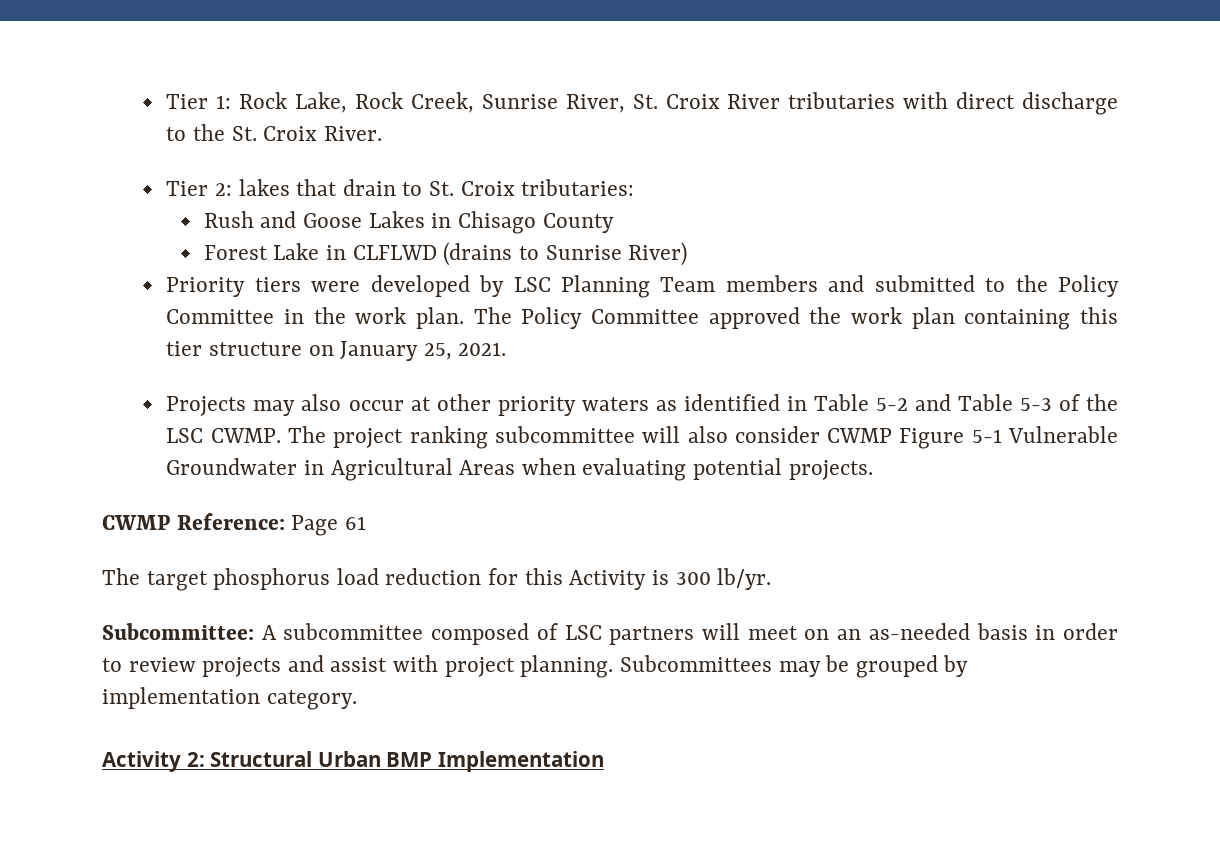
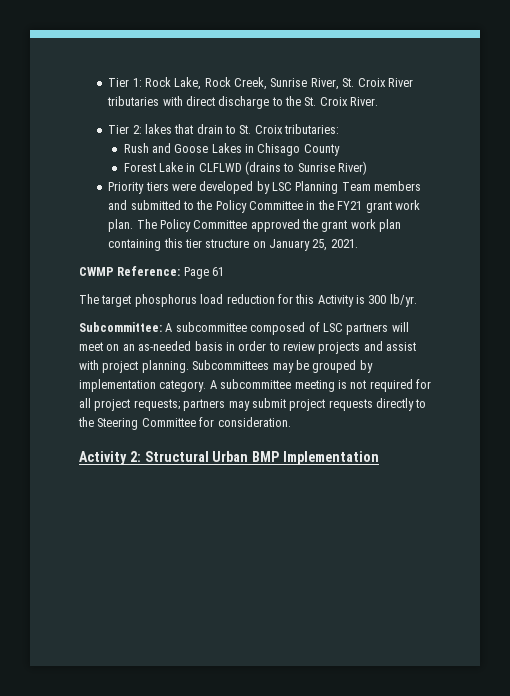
(346, 315) none -> [337,201,392,213] FY21 grant
(842, 315) none -> [321,220,348,232] grant
[166,394,1119,416] [166,426,1118,449] [166,458,873,481] // Projects may also occur at other priority waters as identified in Table 5-2 and Table 5-3 of the LSC CWMP. The project ranking subcommittee will also consider CWMP Figure 5-1 Vulnerable Groundwater in Agricultural Areas when evaluating potential projects. -> (358, 243) none
(357, 700) none -> [209,379,431,392] [79,398,427,411] [78,417,291,430] A subcommittee meeting is not required for all project requests; partners may submit project requests directly to the Steering Committee for consideration.

